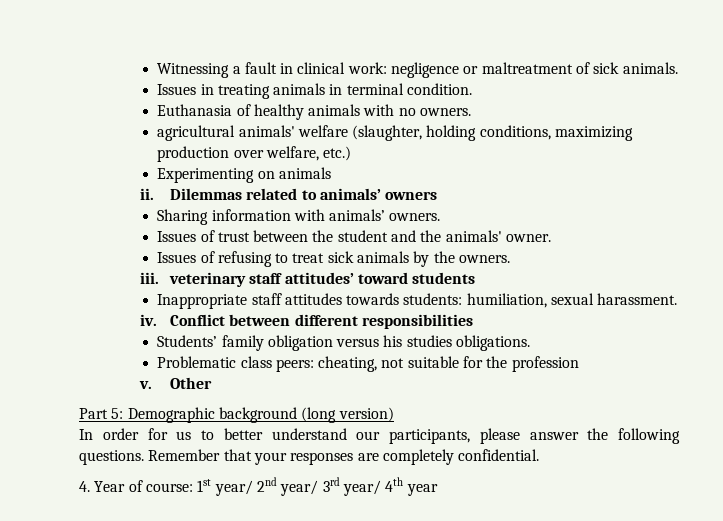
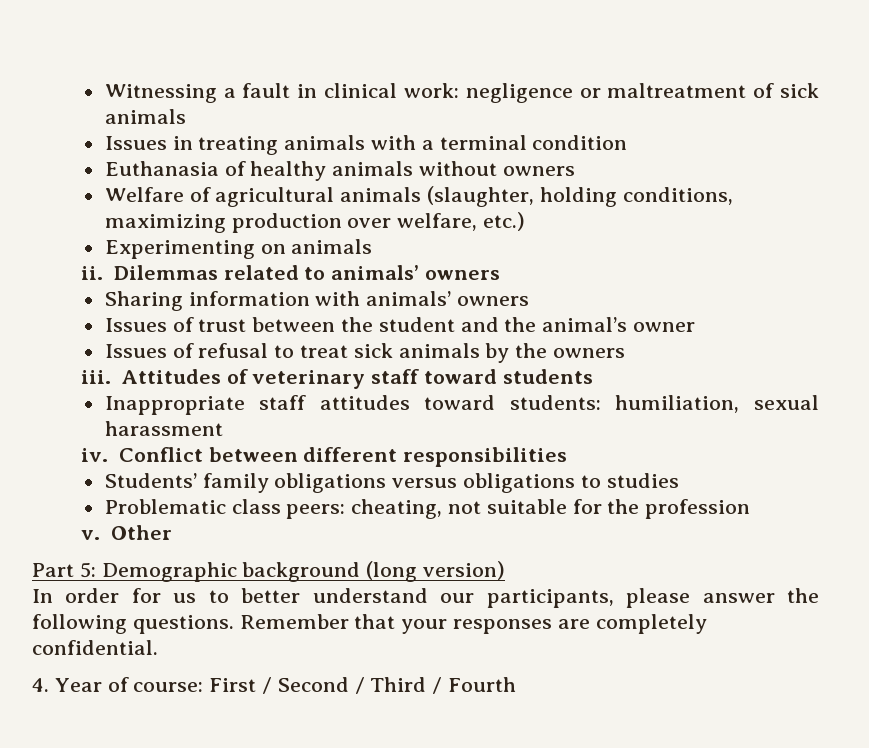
[622,62,678,74] animals. -> [104,109,186,124] animals
[329,83,473,95] in terminal condition. -> [370,135,628,150] with a terminal condition
[363,104,472,116] [157,125,348,141] with no owners. // agricultural animals' welfare -> [418,161,575,176] [104,187,422,207] without owners // Welfare of agricultural animals
[389,213,441,221] owners. -> [456,296,529,306] owners
[445,230,552,242] [157,251,272,267] animals' owner. // Issues of refusing -> [542,317,695,332] [104,343,269,358] animal’s owner // Issues of refusal
[459,255,511,263] owners. -> [552,348,625,358] owners
(159, 278) none -> [121,369,248,384] Attitudes of
[284,272,354,284] attitudes’ -> (420, 376) none
[346,293,400,305] towards -> [424,395,496,410] toward
[597,293,678,305] harassment. -> [104,421,223,436] harassment
[267,335,403,351] obligation versus his -> [274,473,601,493] obligations versus obligations to
[456,335,531,351] obligations. -> (679, 480) none
[197,477,438,496] 1st year/ 2nd year/ 3rd year/ 4th year -> [209,677,517,694] First / Second / Third / Fourth

